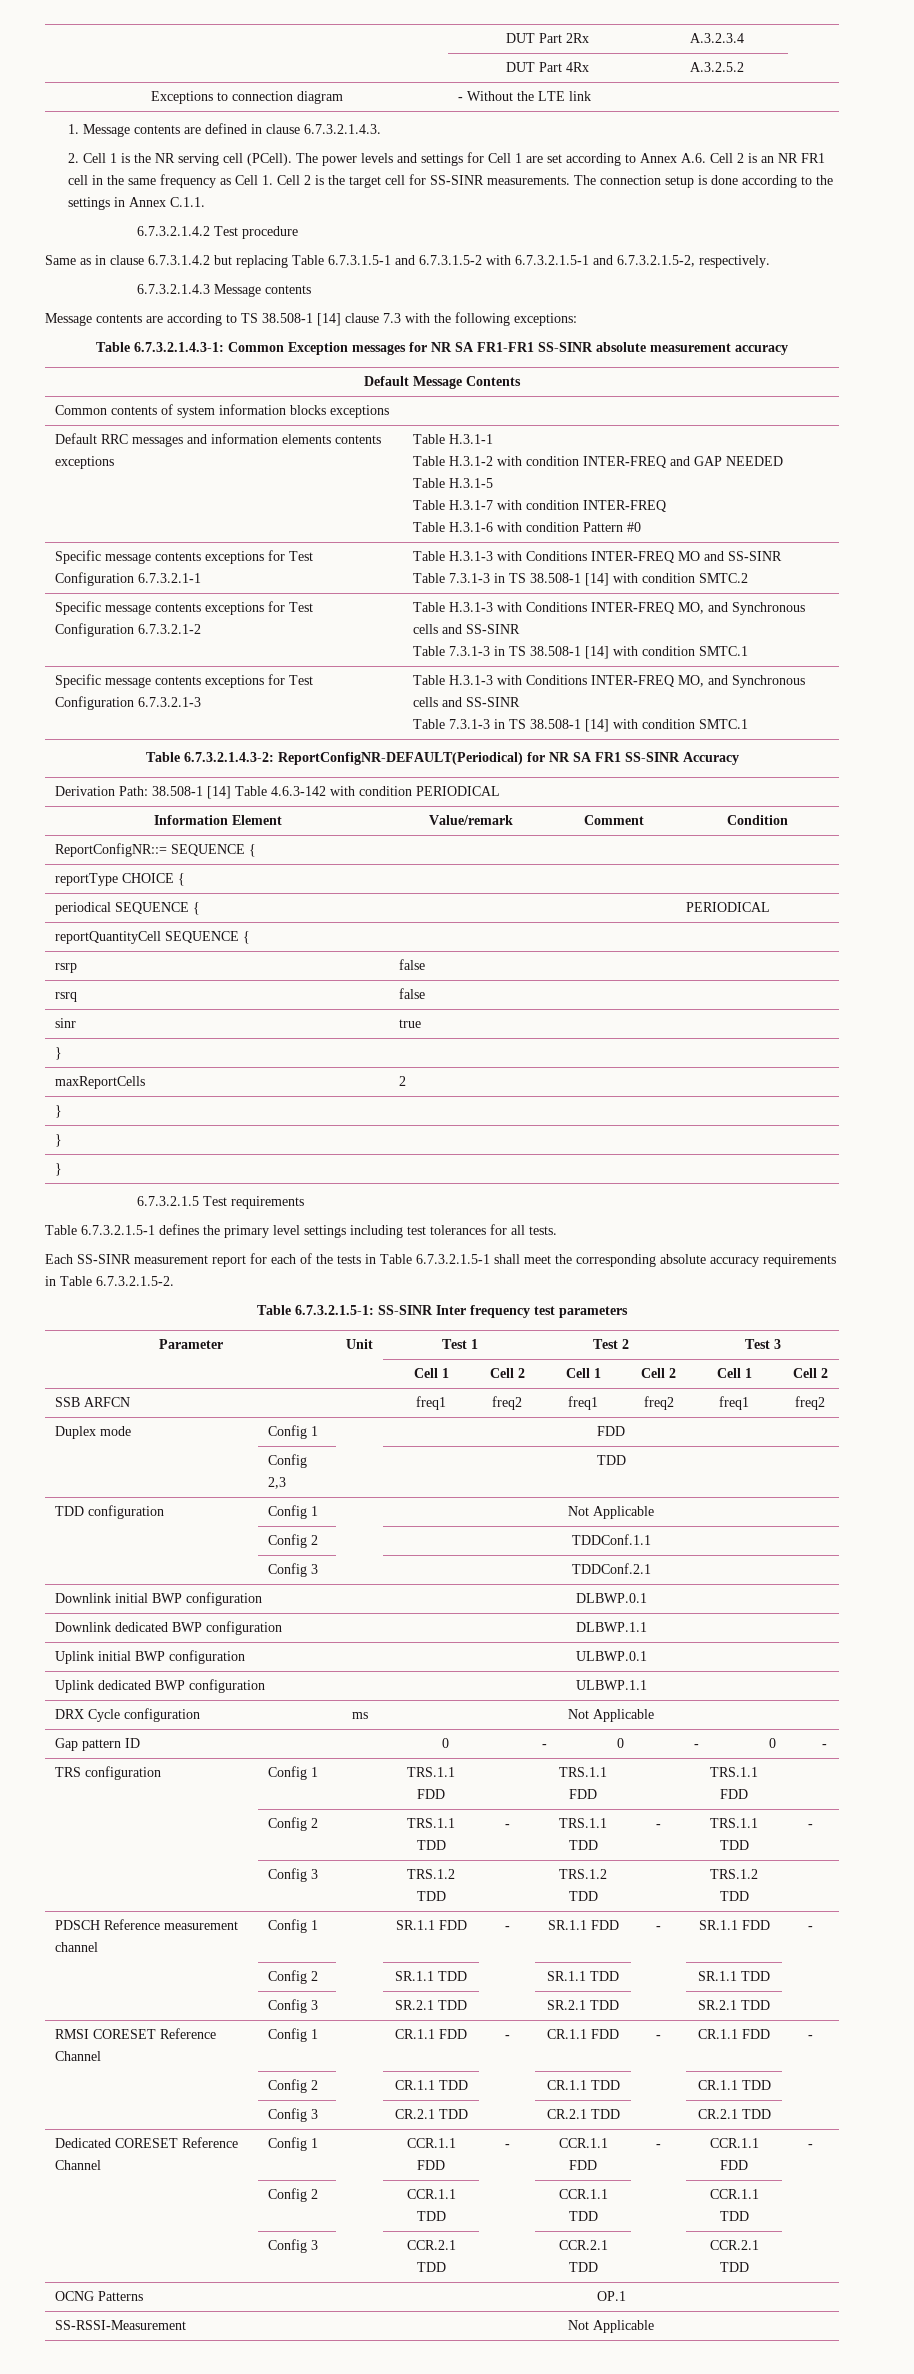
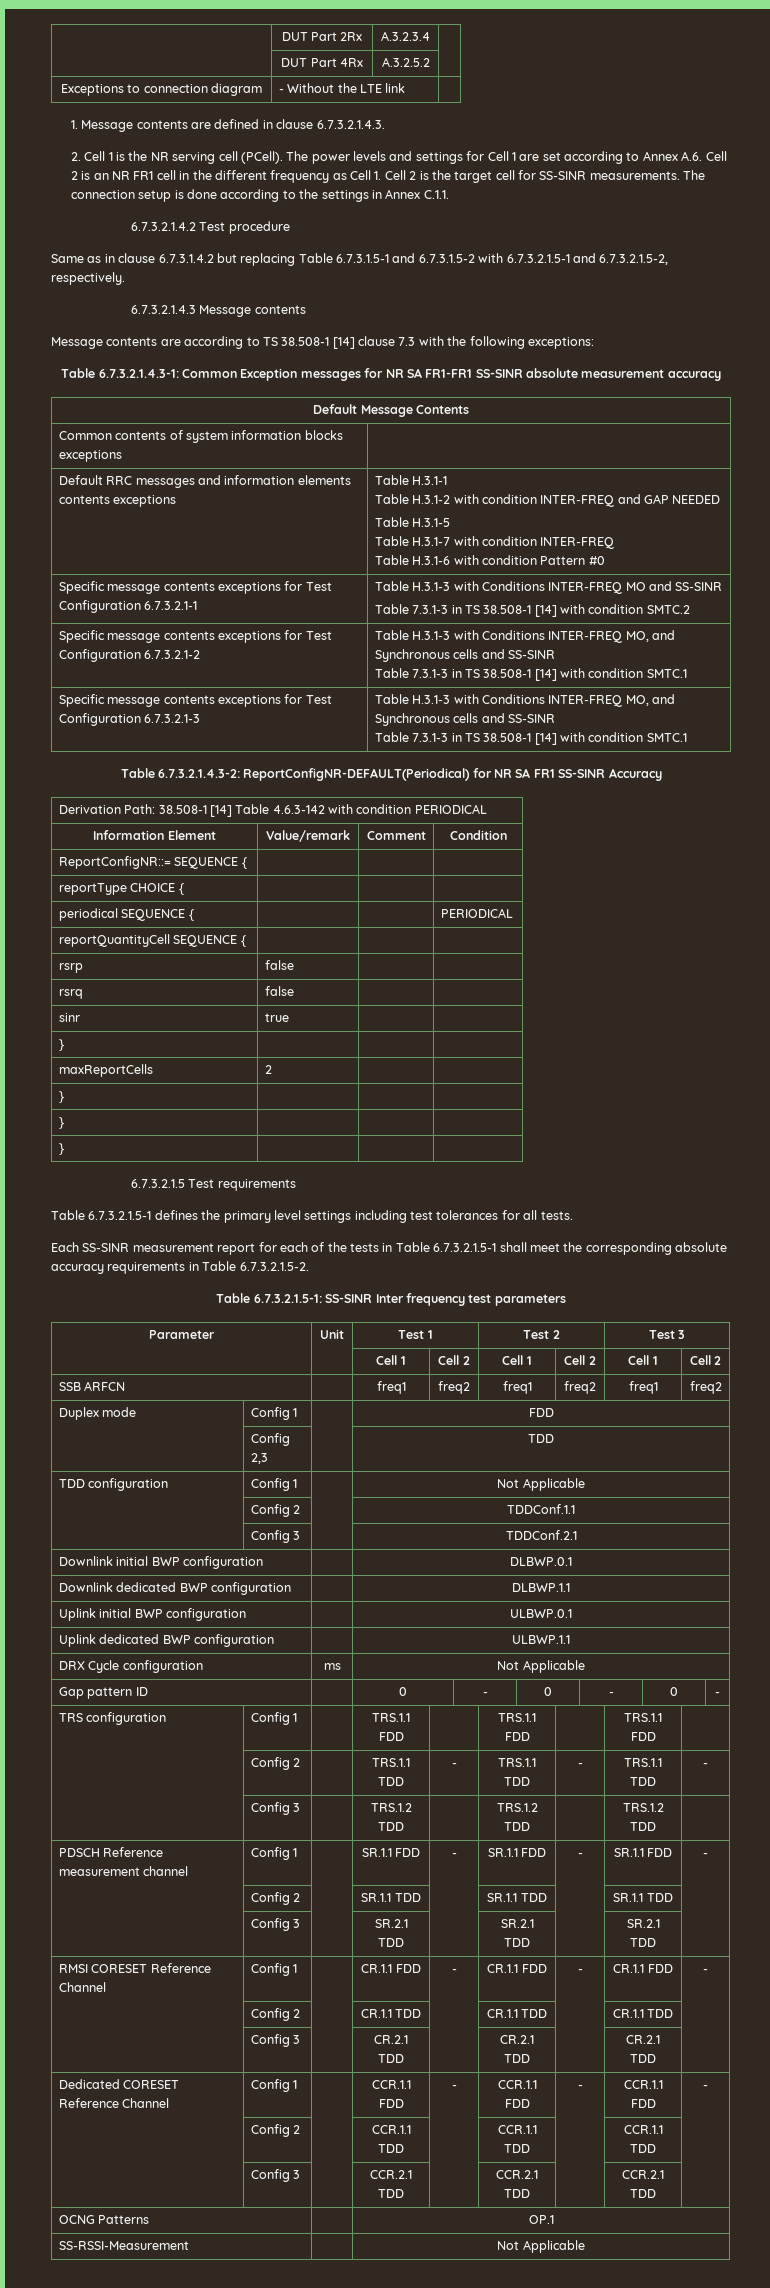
[128,178,157,185] same -> [214,170,267,180] different

